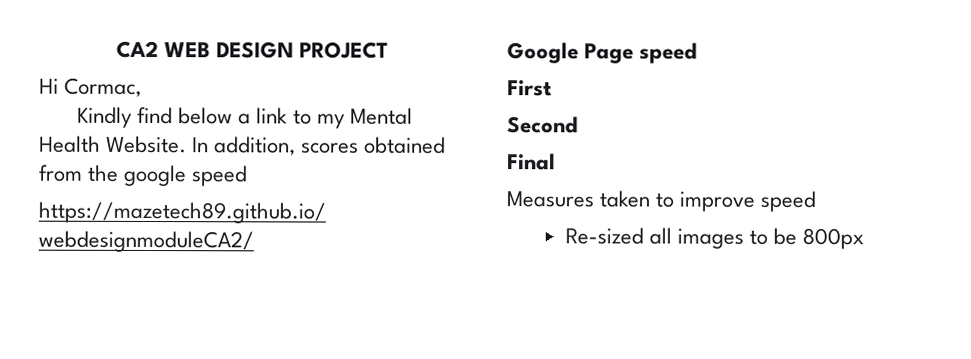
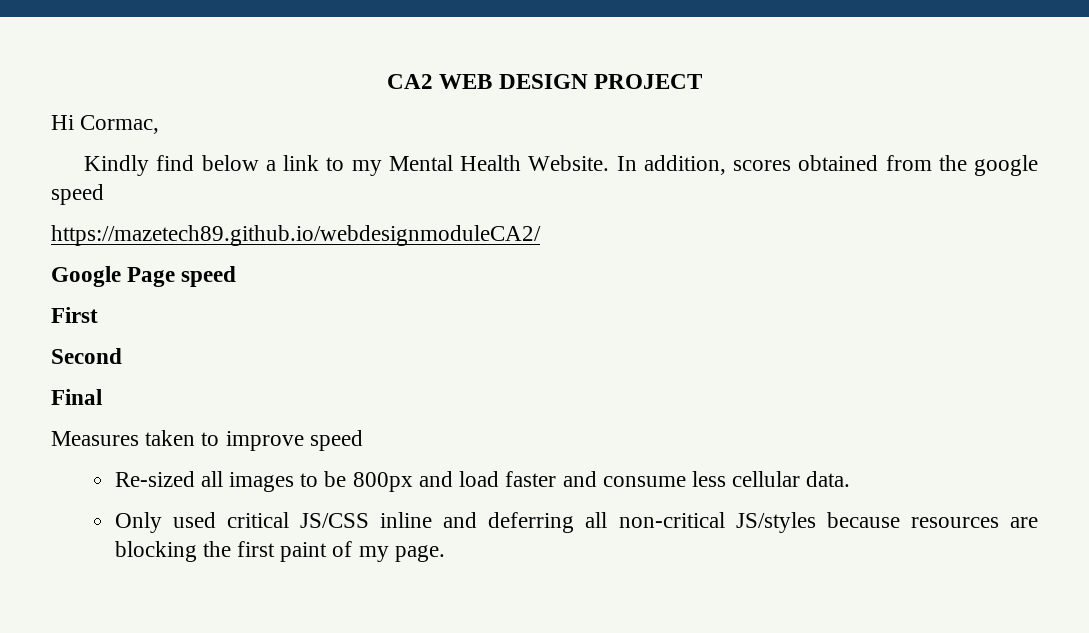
(865, 238) none -> [418,471,851,487] [114,512,1038,533] [114,541,445,562] and load faster and consume less cellular data. // Only used critical JS/CSS inline and deferring all non-critical JS/styles because resources are blocking the first paint of my page.

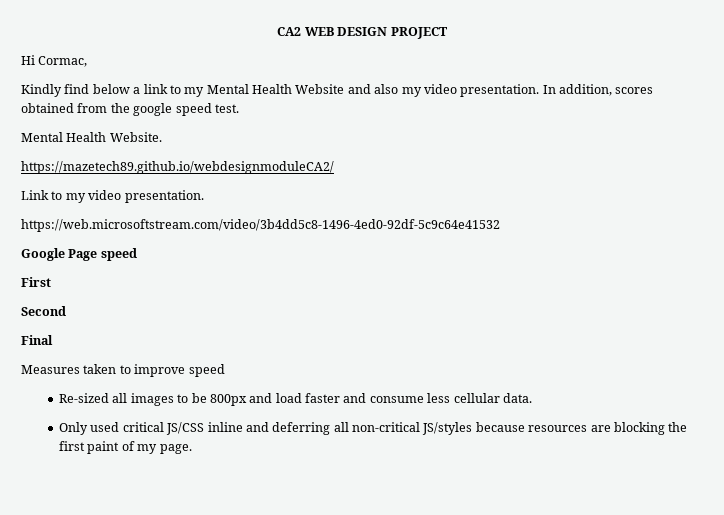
[528,155,610,171] Website. -> [295,84,540,97] Website and also my video presentation.
[51,225,541,246] // https://mazetech89.github.io/webdesignmoduleCA2/ -> [214,104,239,113] [21,132,162,142] [21,161,334,174] [21,190,204,203] [21,219,500,232] test. // Mental Health Website. // https://mazetech89.github.io/webdesignmoduleCA2/ // Link to my video presentation. // https://web.microsoftstream.com/video/3b4dd5c8-1496-4ed0-92df-5c9c64e41532

